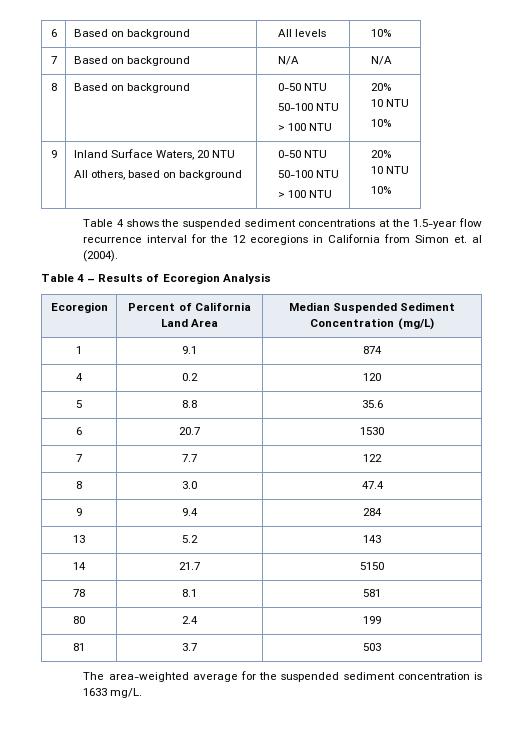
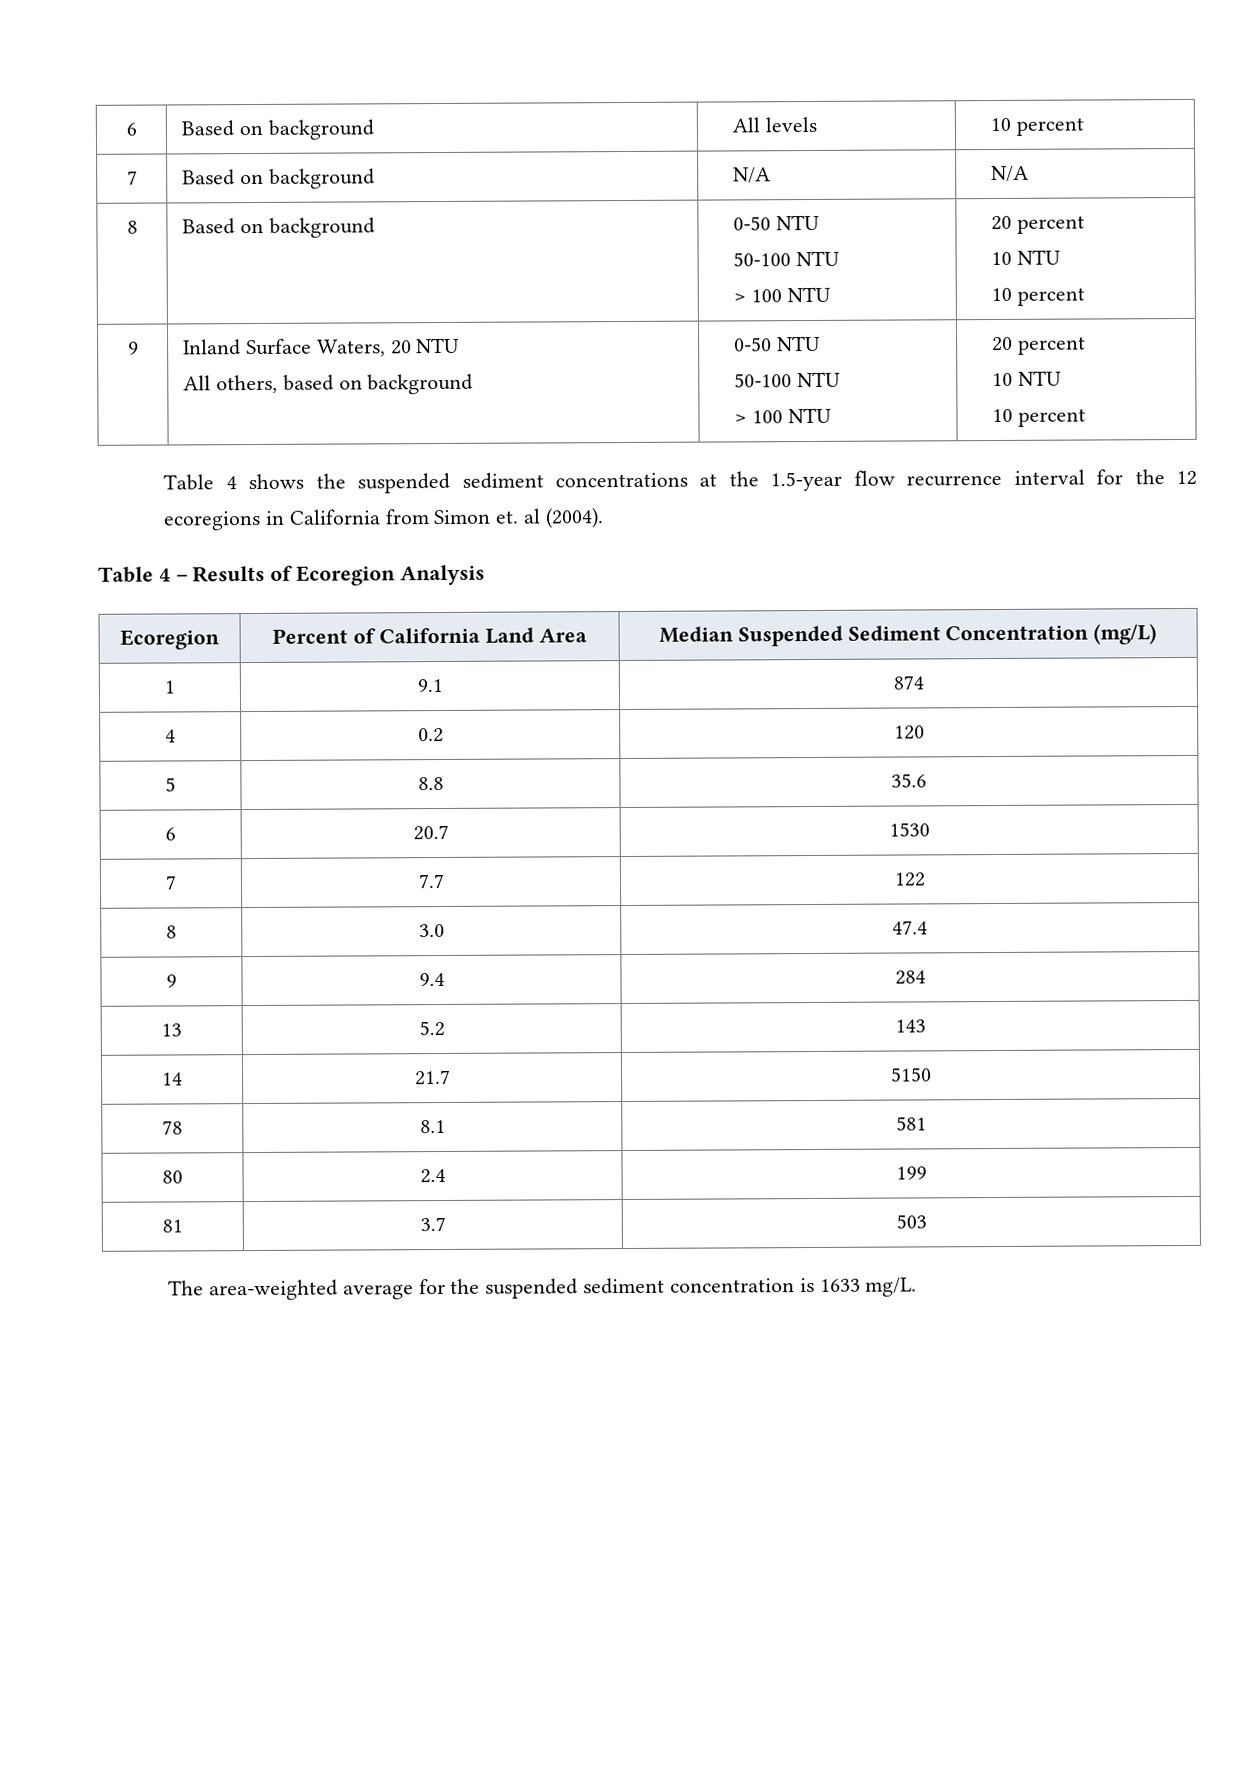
[370,29,391,37] 10% -> [990,117,1084,136] 10 percent
[370,83,391,91] [370,99,409,107] [370,119,391,127] 20% // 10 NTU // 10% -> [991,215,1085,234] [991,249,1061,266] [991,287,1085,306] 20 percent // 10 NTU // 10 percent
[370,150,391,158] [370,166,409,174] [370,186,391,194] 20% // 10 NTU // 10% -> [992,336,1086,355] [992,370,1062,387] [992,408,1086,427] 20 percent // 10 NTU // 10 percent

